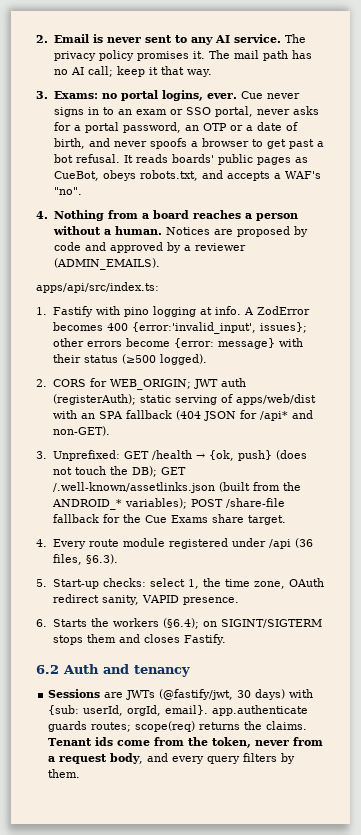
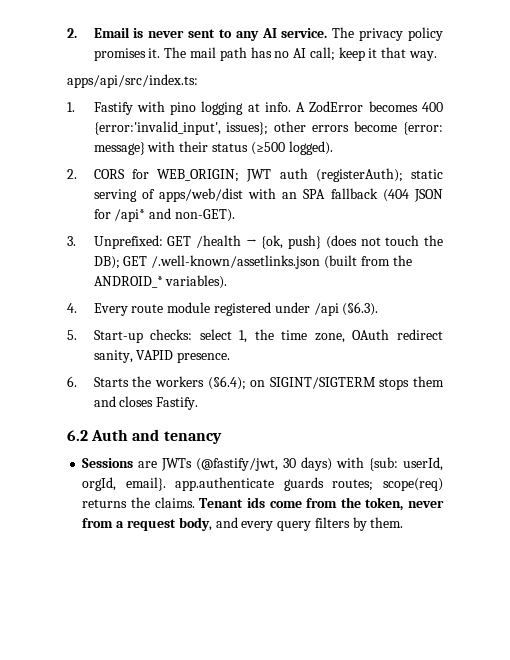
[36,90,300,101] [53,106,319,117] [53,122,298,133] [53,138,324,149] [53,154,308,165] [53,170,321,181] [53,187,82,195] [36,210,298,221] [52,226,308,237] [53,242,246,253] [53,258,160,270] // 3. Exams: no portal logins, ever. Cue never signs in to an exam or SSO portal, never asks for a portal password, an OTP or a date of birth, and never spoofs a browser to get past a bot refusal. It reads boards' public pages as CueBot, obeys robots.txt, and accepts a WAF's "no". // 4. Nothing from a board reaches a person without a human. Notices are proposed by code and approved by a reviewer (ADMIN_EMAILS). -> (437, 56) none
[124,498,285,509] [52,514,286,525] variables); POST /share-file fallback for the Cue Exams share target. -> [165,275,228,289] variables).
[294,538,313,548] [52,554,118,565] (36 files, §6.3). -> [342,302,379,316] (§6.3).

